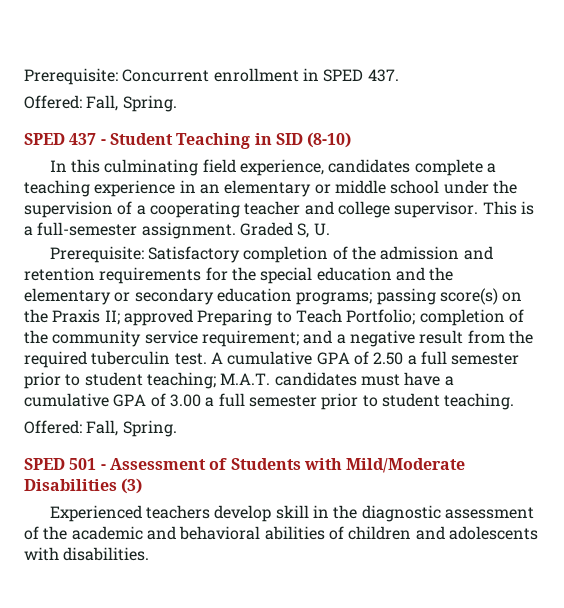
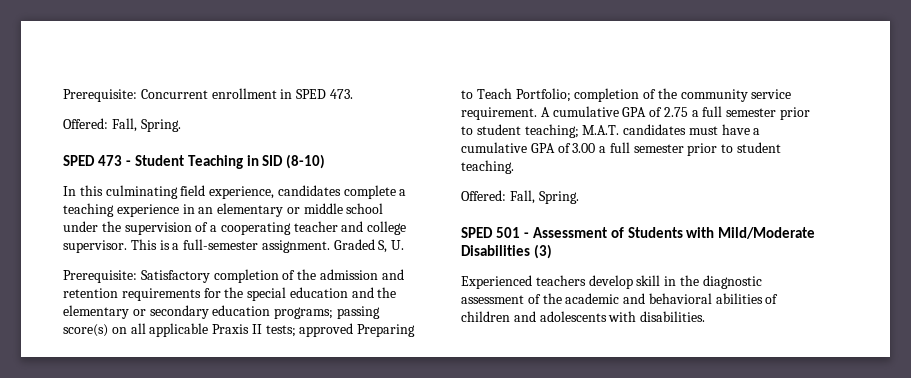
[367,69,399,82] [24,95,177,112] [24,133,97,145] 437. // Offered: Fall, Spring. // SPED 437 -> [329,89,353,99] [63,118,181,132] [63,155,122,166] 473. // Offered: Fall, Spring. // SPED 473
[24,309,120,325] the Praxis II; -> [130,323,296,337] all applicable Praxis II tests;
[201,330,533,347] [24,351,207,368] requirement; and a negative result from the required tuberculin test. -> [461,107,537,120] requirement.
[373,352,404,365] 2.50 -> [663,107,688,117] 2.75

